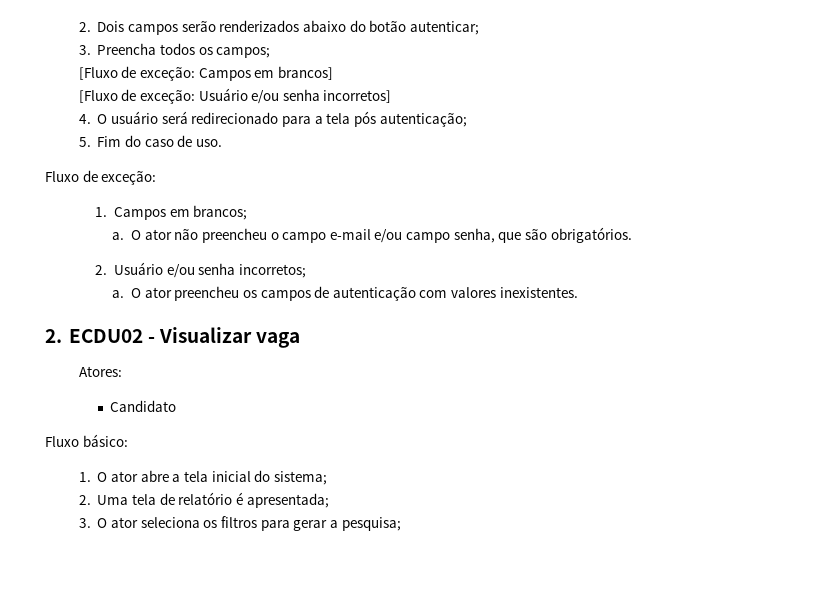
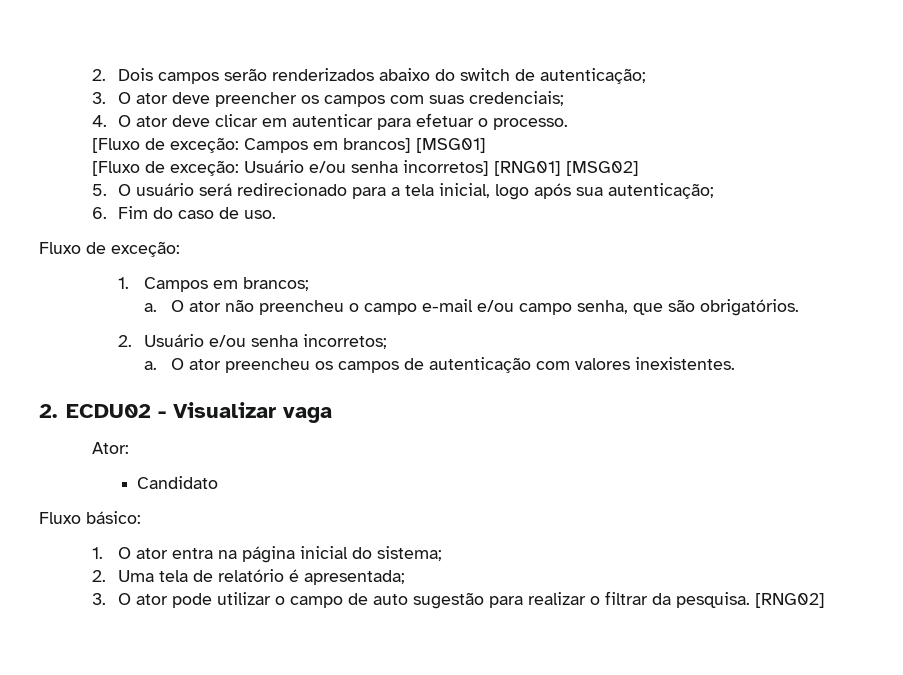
[369,20,479,35] [78,43,271,58] botão autenticar; // 3. Preencha todos os campos; -> [460,68,647,84] [91,91,565,107] [91,113,569,130] switch de autenticação; // 3. O ator deve preencher os campos com suas credenciais; // 4. O ator deve clicar em autenticar para efetuar o processo.
(333, 73) none -> [415,138,486,153] [MSG01]
[78,114,91,124] // 4. -> [493,161,639,176] [91,184,107,196] [RNG01] [MSG02] // 5.
[353,111,467,127] [78,137,91,147] pós autenticação; // 5. -> [439,183,715,200] [91,207,107,219] inicial, logo após sua autenticação; // 6.
[78,366,122,377] Atores: -> [91,442,129,454] Ator:
[140,470,208,482] abre a tela -> [172,546,296,563] entra na página
[140,516,401,531] seleciona os filtros para gerar a pesquisa; -> [172,591,826,609] pode utilizar o campo de auto sugestão para realizar o filtrar da pesquisa. [RNG02]

